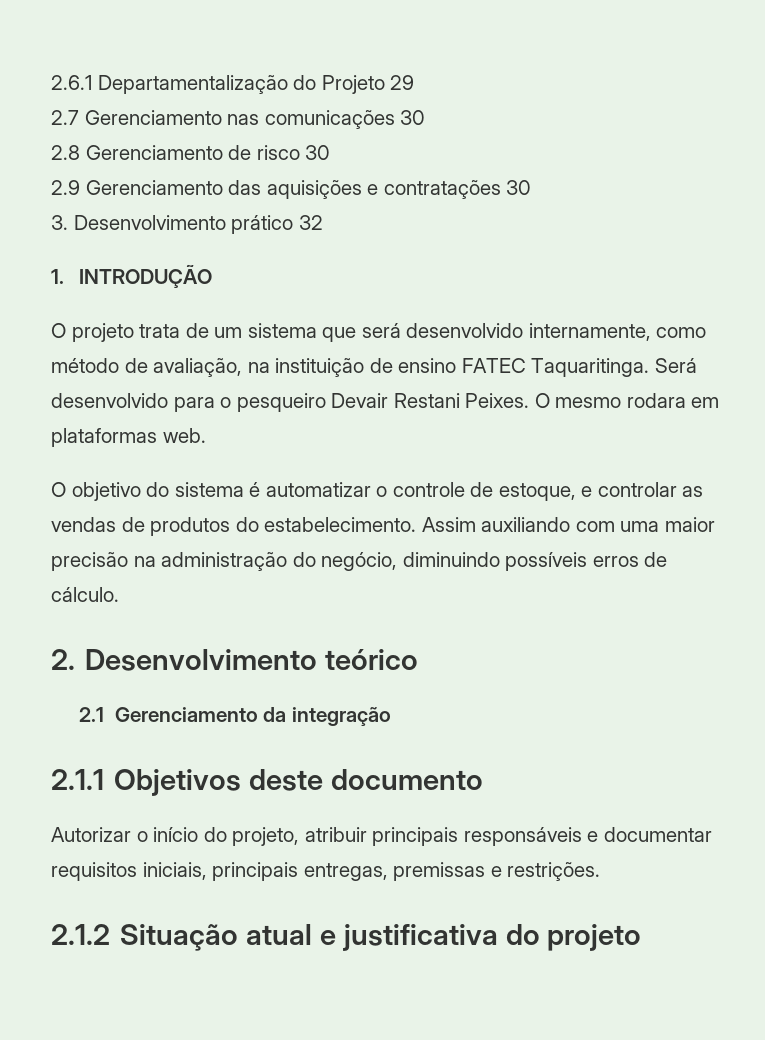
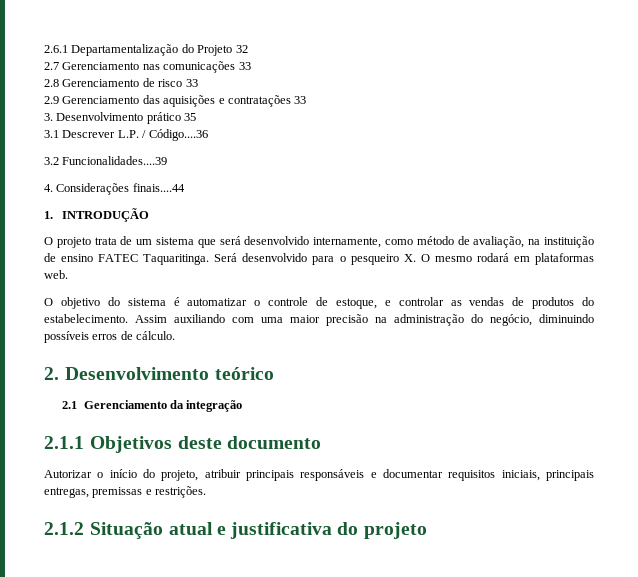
[390,75,415,90] 29 -> [235,45,248,53] 32
[400,110,426,125] 30 -> [238,62,251,70] 33
[305,145,331,160] 30 -> [185,79,198,87] 33
[506,180,532,195] 30 -> [294,96,307,104] 33
[298,215,323,230] 32 -> [184,113,197,121] [44,129,208,141] [44,156,168,165] [44,183,185,195] 35 // 3.1 Descrever L.P. / Código....36 // 3.2 Funcionalidades....39 // 4. Considerações finais....44
[331,393,530,408] Devair Restani Peixes. -> [403,254,416,262] X.
[626,393,686,408] rodara -> [476,253,509,262] rodará

